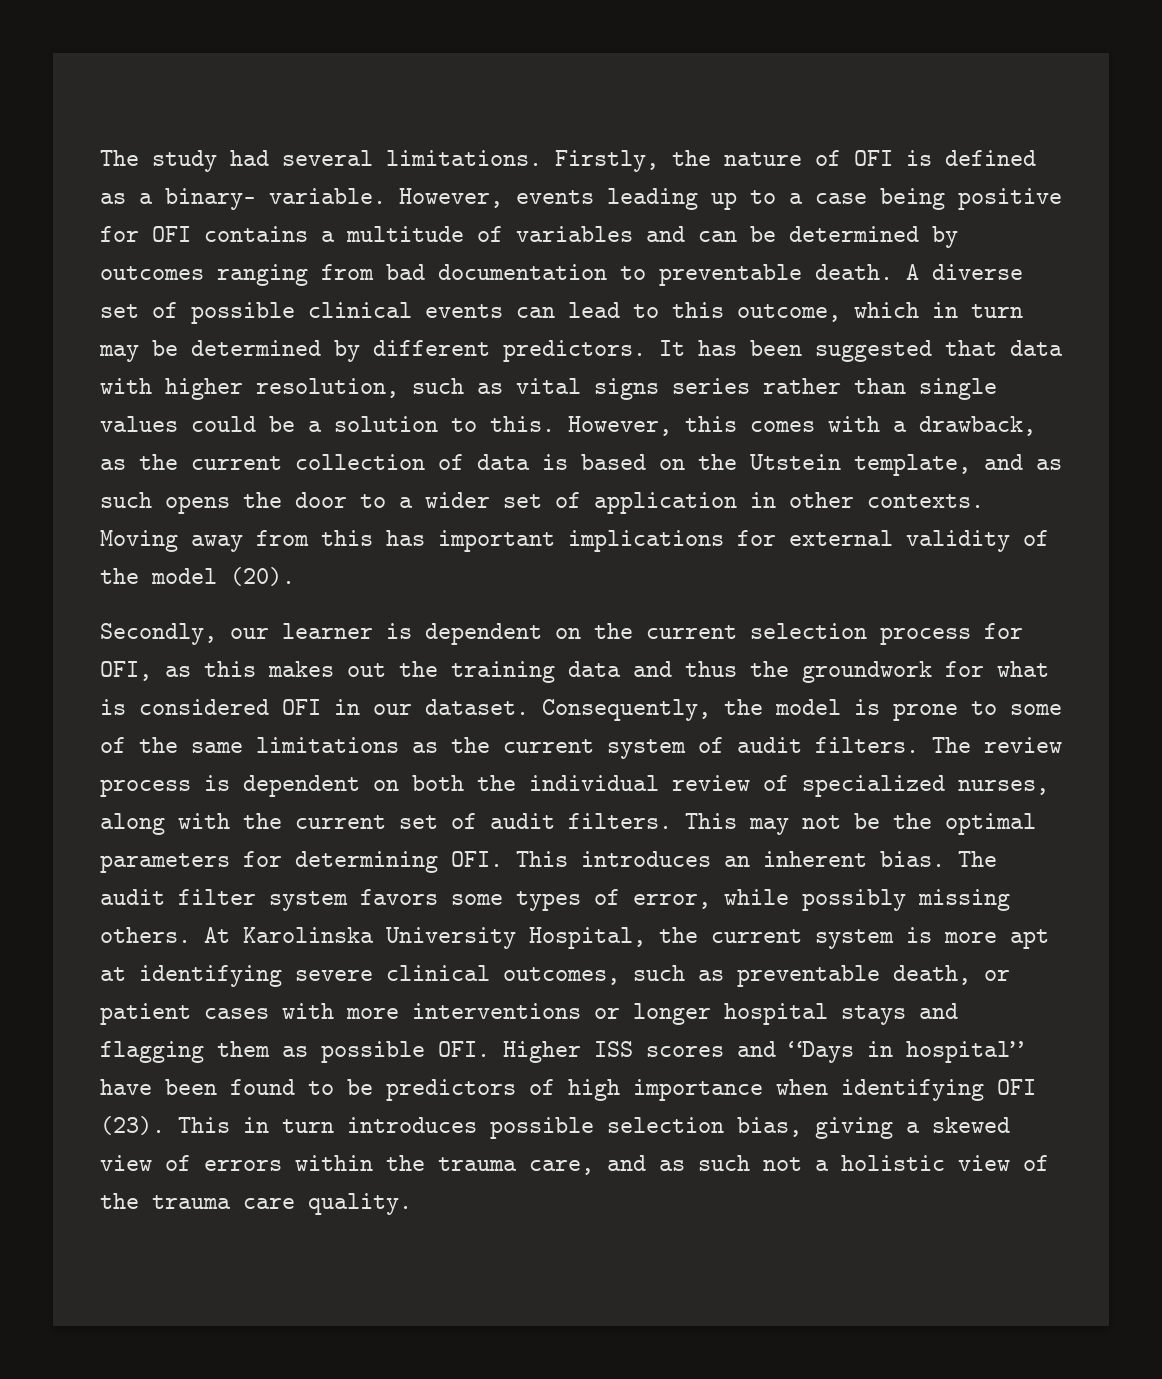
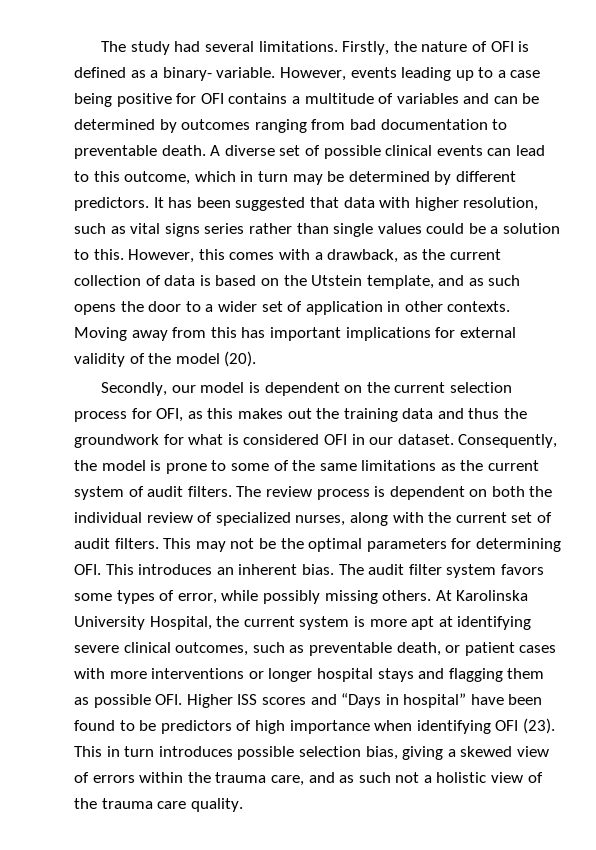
[282,623,373,639] learner -> [200,382,245,393] model

